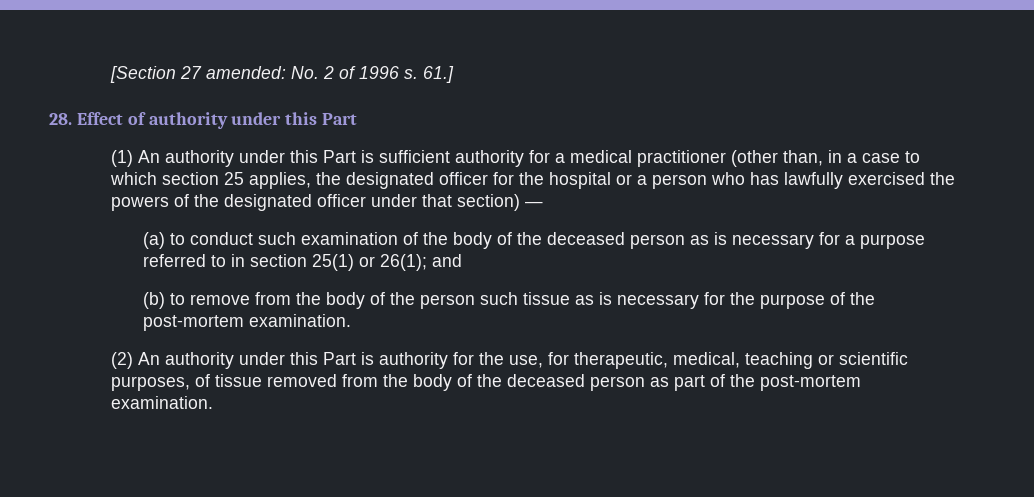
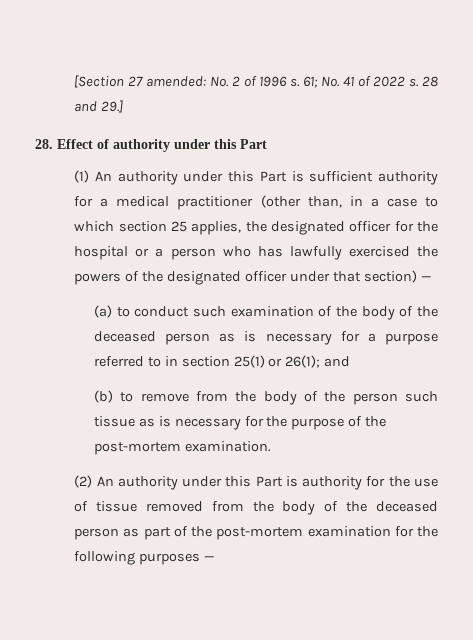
[423,66,455,83] 61.] -> [303,76,438,88] [74,100,124,113] 61; No. 41 of 2022 s. 28 and 29.]
[509,352,909,369] [111,376,191,391] use, for therapeutic, medical, teaching or scientific purposes, -> [414,478,439,487] use
[111,396,214,409] examination. -> [307,526,439,537] [74,551,216,565] examination for the following purposes —

